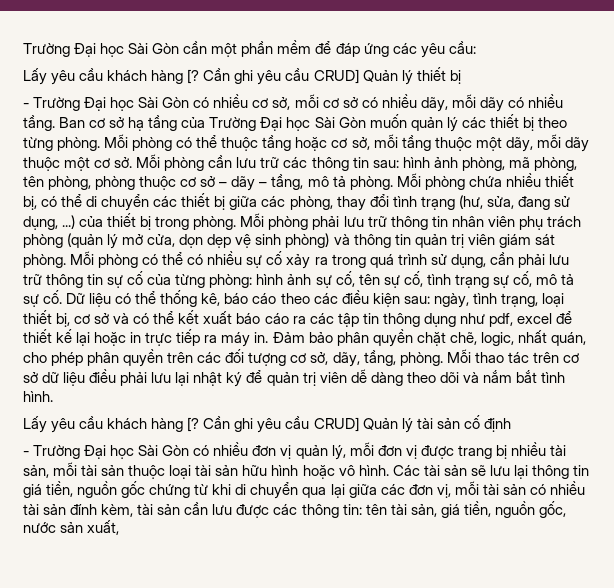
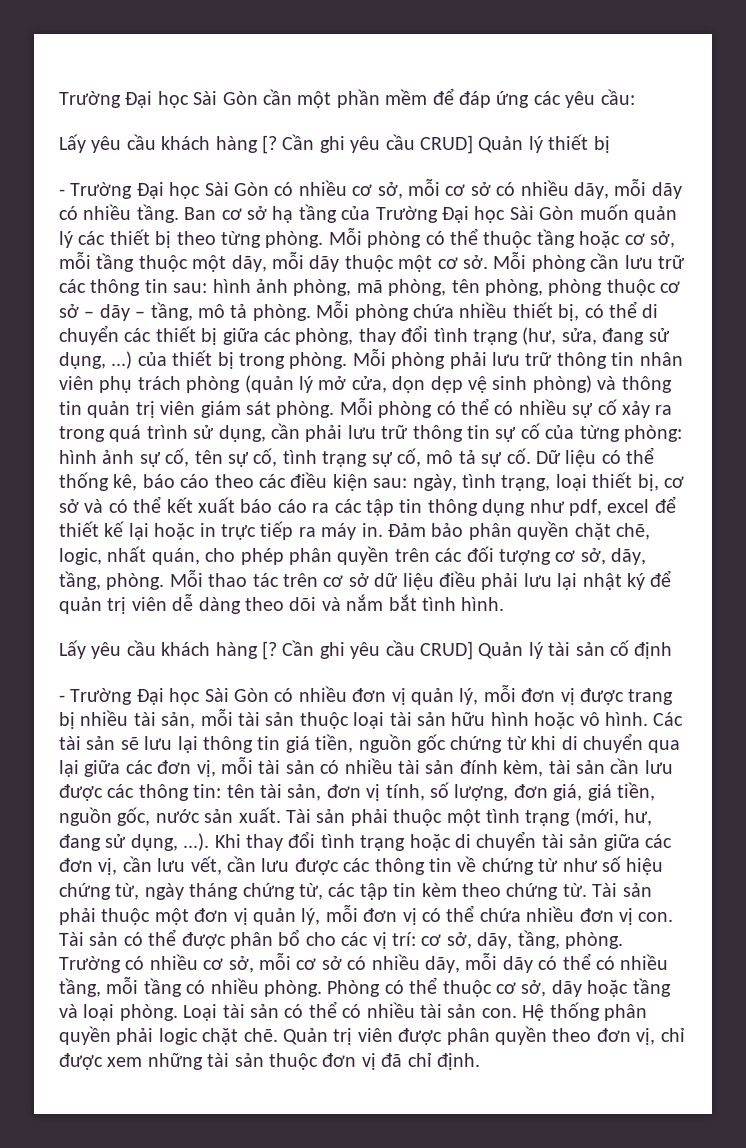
(437, 510) none -> [326,782,583,801] đơn vị tính, số lượng, đơn giá,
[87,520,120,535] xuất, -> [238,807,653,826] [59,831,672,851] [59,856,664,875] [59,883,652,900] [59,905,674,925] [59,929,623,949] [59,953,669,973] [59,977,671,997] [59,1001,647,1021] [59,1026,685,1045] [59,1053,480,1070] xuất. Tài sản phải thuộc một tình trạng (mới, hư, đang sử dụng, ...). Khi thay đổi tình trạng hoặc di chuyển tài sản giữa các đơn vị, cần lưu vết, cần lưu được các thông tin về chứng từ như số hiệu chứng từ, ngày tháng chứng từ, các tập tin kèm theo chứng từ. Tài sản phải thuộc một đơn vị quản lý, mỗi đơn vị có thể chứa nhiều đơn vị con. Tài sản có thể được phân bổ cho các vị trí: cơ sở, dãy, tầng, phòng. Trường có nhiều cơ sở, mỗi cơ sở có nhiều dãy, mỗi dãy có thể có nhiều tầng, mỗi tầng có nhiều phòng. Phòng có thể thuộc cơ sở, dãy hoặc tầng và loại phòng. Loại tài sản có thể có nhiều tài sản con. Hệ thống phân quyền phải logic chặt chẽ. Quản trị viên được phân quyền theo đơn vị, chỉ được xem những tài sản thuộc đơn vị đã chỉ định.

